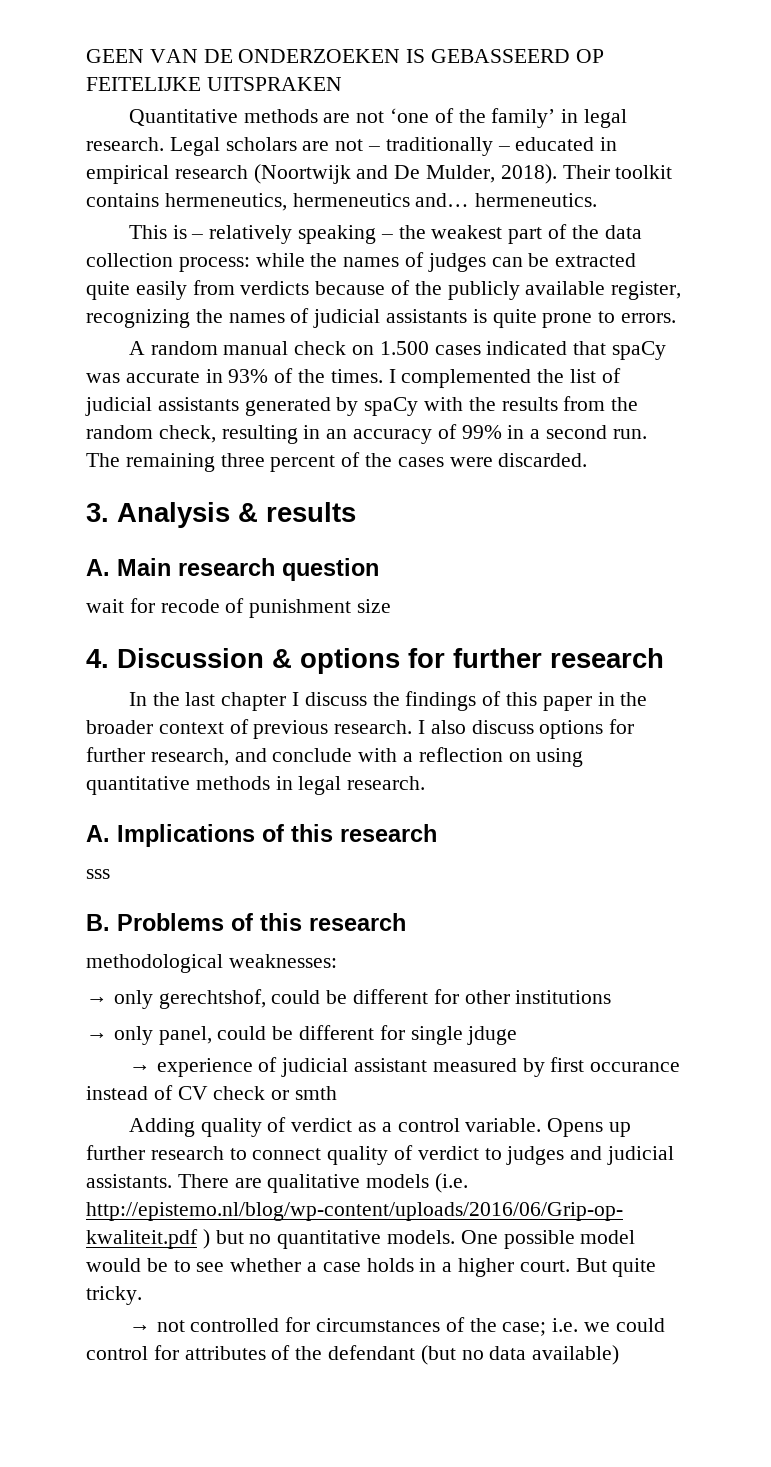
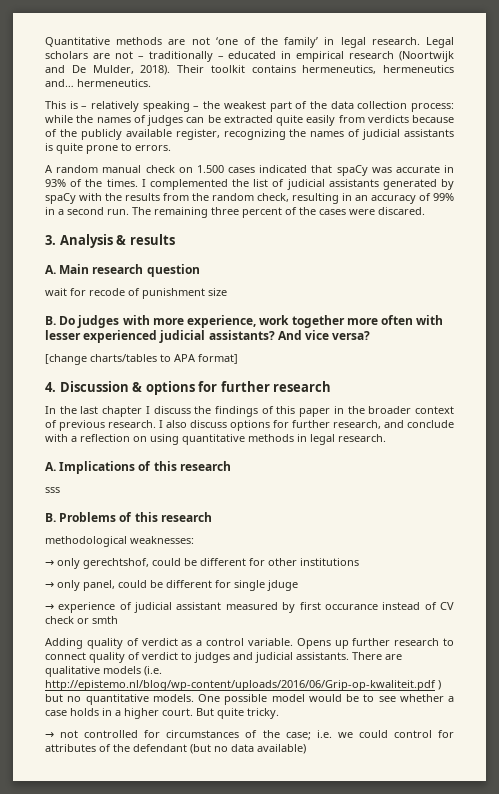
[86,49,604,63] [86,77,342,91] GEEN VAN DE ONDERZOEKEN IS GEBASSEERD OP FEITELIJKE UITSPRAKEN // -> (45, 42) none
[498,453,588,467] discarded. -> [378,207,425,215] discared.
(392, 606) none -> [45,315,444,328] [45,330,371,343] [45,354,238,365] // B. Do judges with more experience, work together more often with lesser experienced judicial assistants? And vice versa? // [change charts/tables to APA format]

